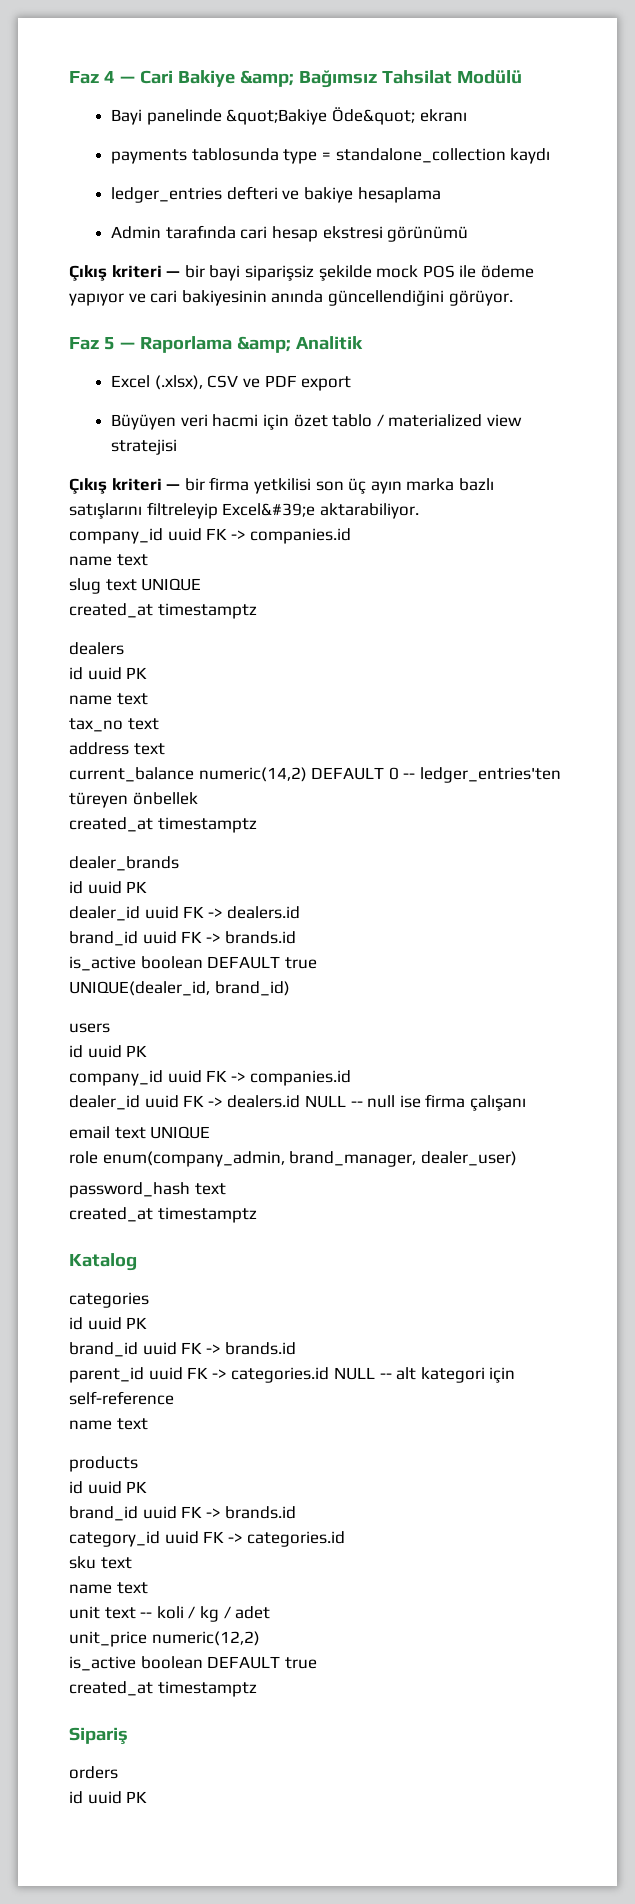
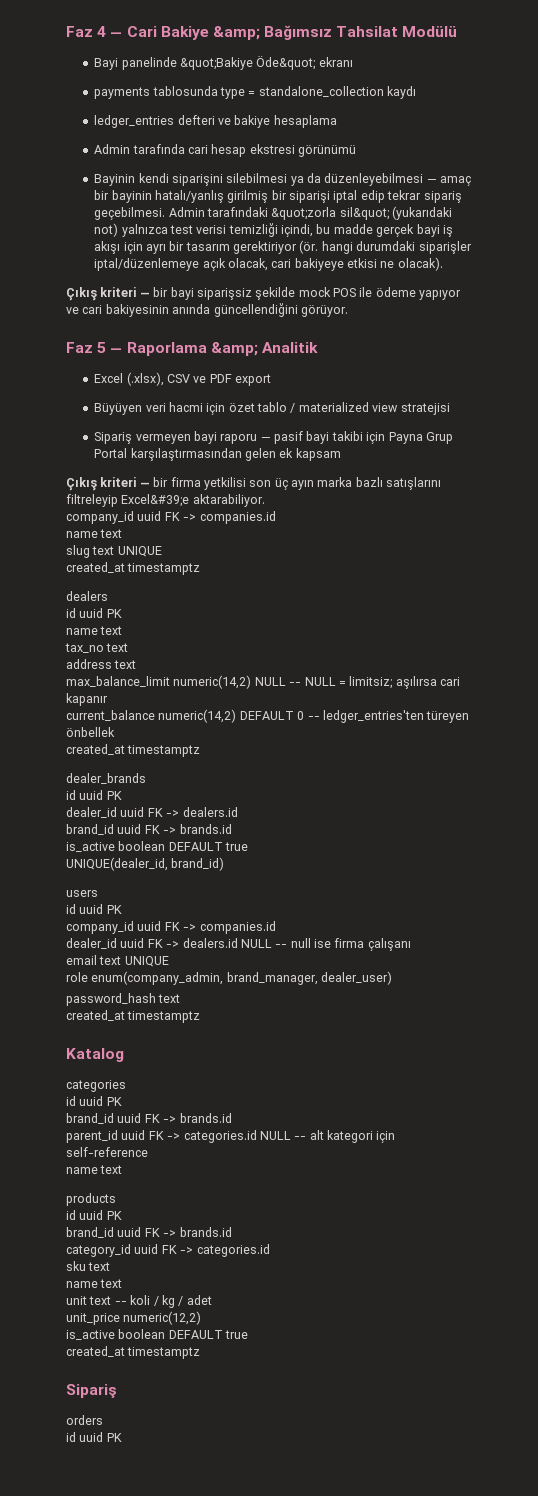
(469, 234) none -> [94,173,472,186] [94,190,462,203] [94,206,453,220] [94,223,453,237] [94,240,472,254] [94,257,443,271] // Bayinin kendi siparişini silebilmesi ya da düzenleyebilmesi — amaç bir bayinin hatalı/yanlış girilmiş bir siparişi iptal edip tekrar sipariş geçebilmesi. Admin tarafındaki &quot;zorla sil&quot; (yukarıdaki not) yalnızca test verisi temizliği içindi, bu madde gerçek bayi iş akışı için ayrı bir tasarım gerektiriyor (ör. hangi durumdaki siparişler iptal/düzenlemeye açık olacak, cari bakiyeye etkisi ne olacak).
(178, 447) none -> [94,431,453,444] [94,448,341,461] // Sipariş vermeyen bayi raporu — pasif bayi takibi için Payna Grup Portal karşılaştırmasından gelen ek kapsam
(165, 749) none -> [66,675,460,689] [66,693,108,706] // max_balance_limit numeric(14,2) NULL -- NULL = limitsiz; aşılırsa cari kapanır

